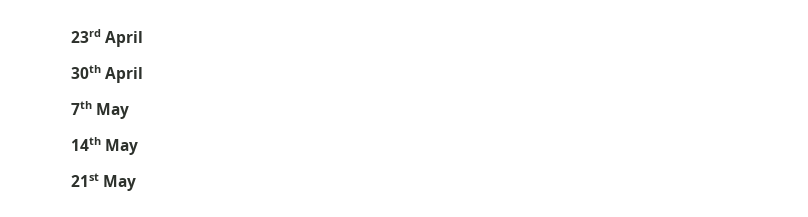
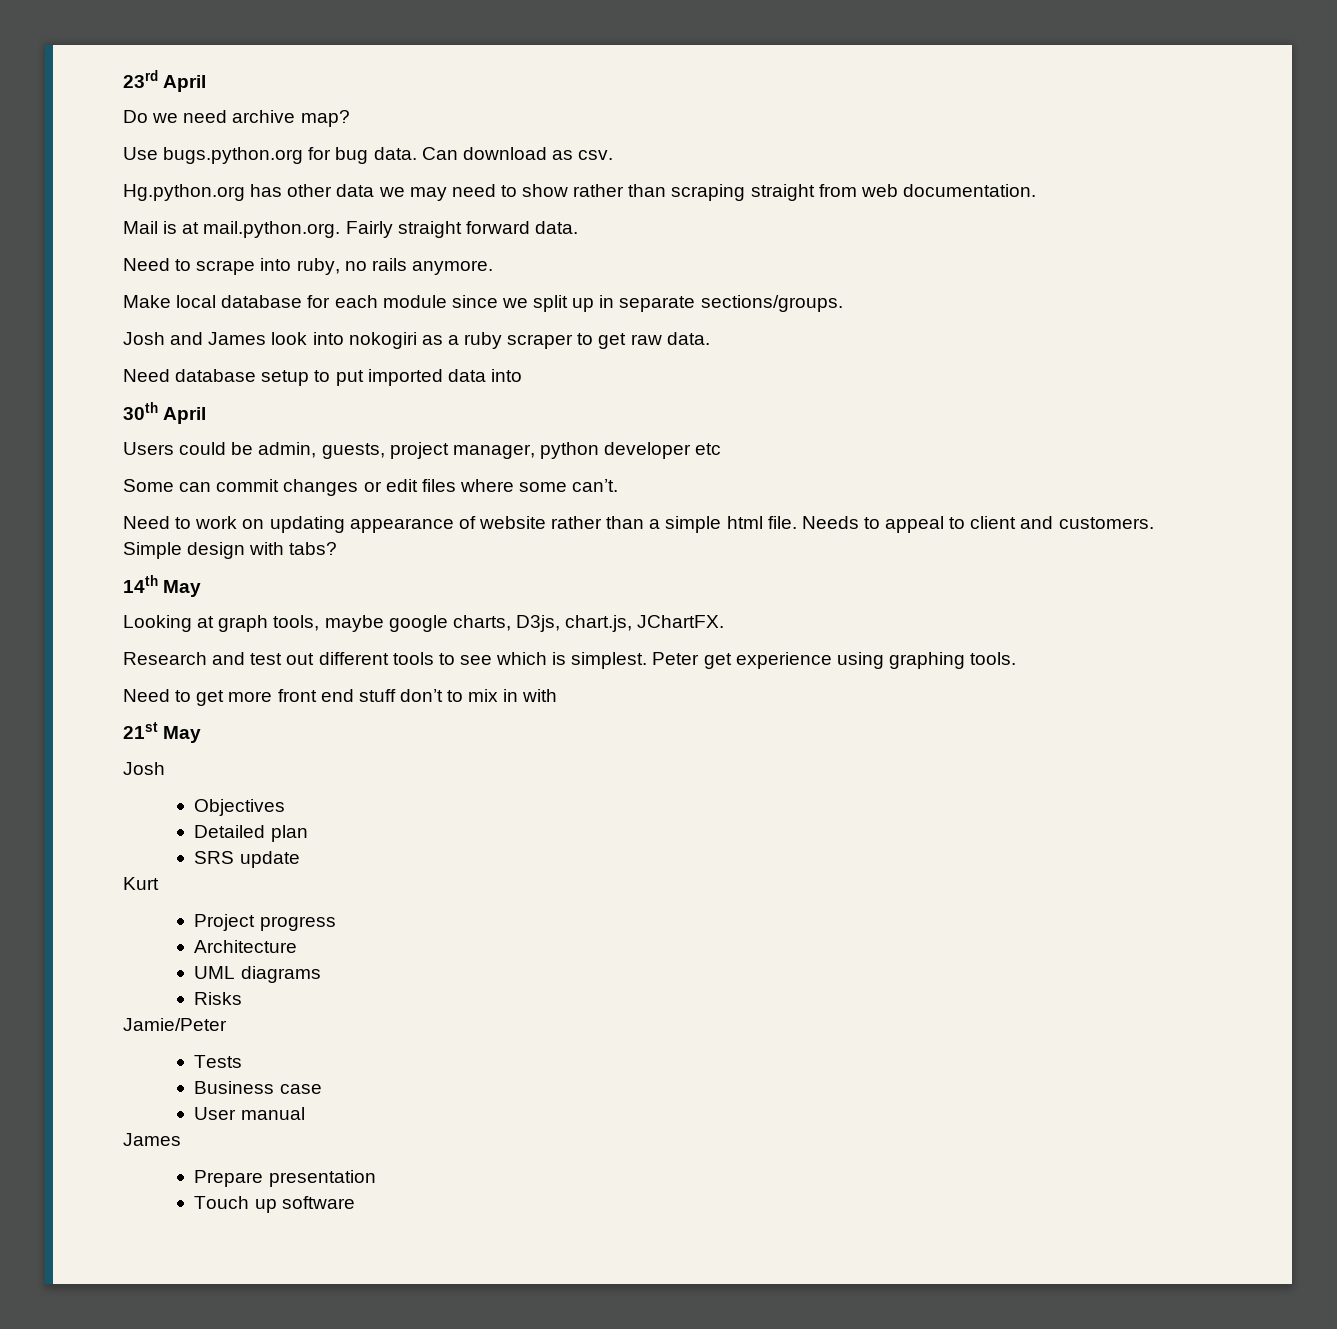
[71,65,144,83] [71,101,130,119] [71,137,139,155] [71,173,137,191] 30th April // 7th May // 14th May // 21st May -> [123,110,350,127] [123,147,614,164] [123,184,1036,201] [123,221,578,238] [123,258,493,275] [123,295,843,312] [123,332,710,349] [123,369,522,386] [123,402,207,424] [123,442,722,459] [123,479,619,496] [123,516,1154,533] [123,542,338,559] [123,575,202,597] [123,615,725,632] [123,652,1017,669] [123,689,558,706] [123,722,202,743] [123,762,165,775] [194,799,286,816] [194,825,308,842] [194,851,300,868] [123,877,159,890] [194,914,336,931] [194,940,298,953] [194,966,321,983] [194,992,243,1005] [123,1018,227,1031] [194,1055,243,1068] [194,1081,322,1094] [194,1107,305,1120] [123,1133,181,1146] [194,1170,376,1187] [194,1196,355,1213] Do we need archive map? // Use bugs.python.org for bug data. Can download as csv. // Hg.python.org has other data we may need to show rather than scraping straight from web documentation. // Mail is at mail.python.org. Fairly straight forward data. // Need to scrape into ruby, no rails anymore. // Make local database for each module since we split up in separate sections/groups. // Josh and James look into nokogiri as a ruby scraper to get raw data. // Need database setup to put imported data into // 30th April // Users could be admin, guests, project manager, python developer etc // Some can commit changes or edit files where some can’t. // Need to work on updating appearance of website rather than a simple html file. Needs to appeal to client and customers. Simple design with tabs? // 14th May // Looking at graph tools, maybe google charts, D3js, chart.js, JChartFX. // Research and test out different tools to see which is simplest. Peter get experience using graphing tools. // Need to get more front end stuff don’t to mix in with // 21st May // Josh // Objectives // Detailed plan // SRS update // Kurt // Project progress // Architecture // UML diagrams // Risks // Jamie/Peter // Tests // Business case // User manual // James // Prepare presentation // Touch up software

